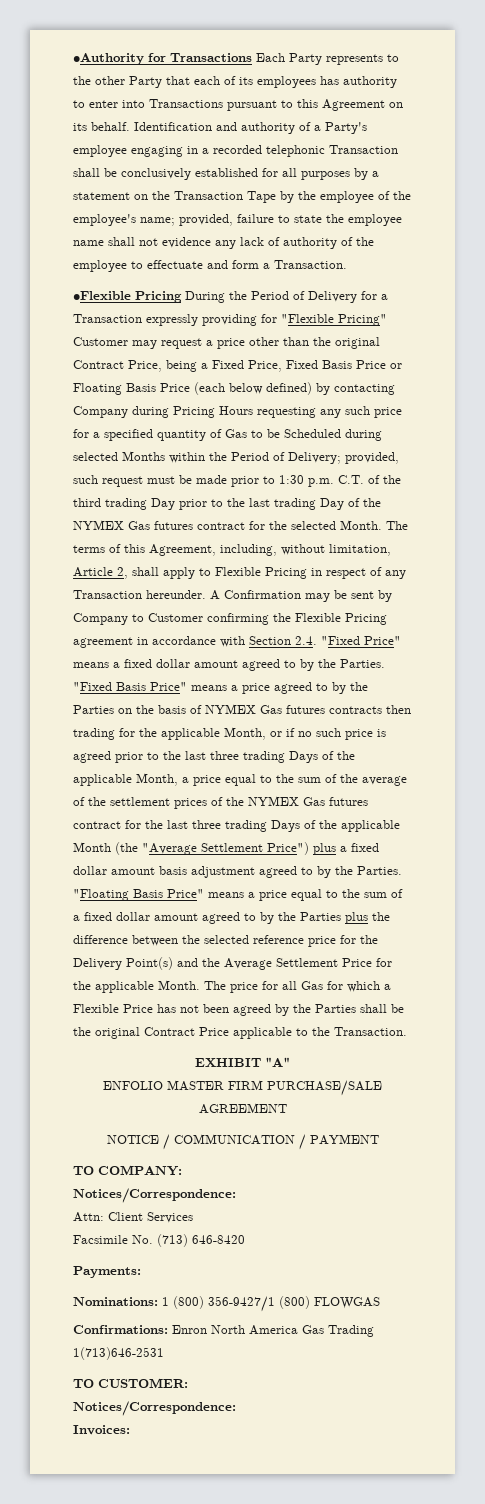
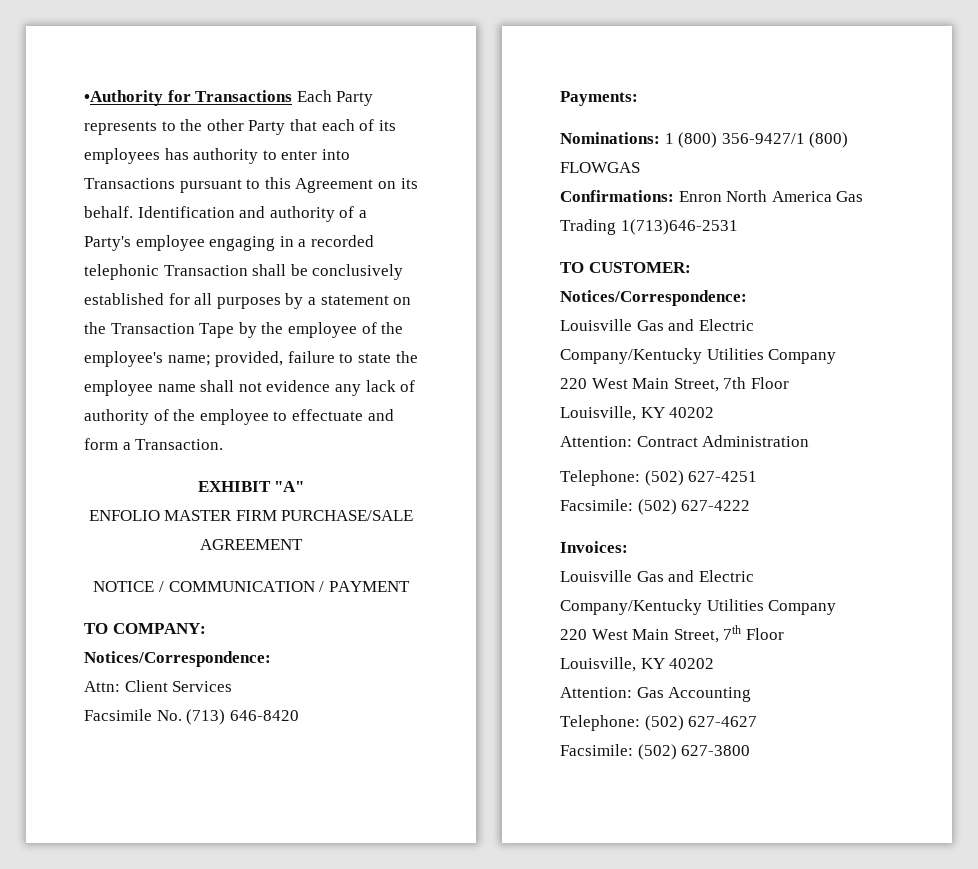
[73,291,388,303] [73,314,387,326] [73,337,380,349] [73,360,402,372] [73,382,395,395] [73,406,402,418] [73,429,382,441] [73,451,399,464] [73,475,401,487] [73,498,381,510] [73,520,408,530] [73,544,391,556] [73,567,406,579] [73,590,392,602] [73,613,387,625] [73,636,401,648] [73,659,385,671] [73,682,368,694] [73,704,411,714] [73,727,386,740] [73,751,355,763] [73,773,407,786] [73,796,368,809] [73,820,400,832] [73,842,379,855] [73,866,402,878] [73,889,403,901] [73,912,390,924] [73,935,378,947] [73,957,392,970] [73,980,391,993] [73,1004,404,1016] [73,1027,407,1039] // •Flexible Pricing During the Period of Delivery for a Transaction expressly providing for "Flexible Pricing" Customer may request a price other than the original Contract Price, being a Fixed Price, Fixed Basis Price or Floating Basis Price (each below defined) by contacting Company during Pricing Hours requesting any such price for a specified quantity of Gas to be Scheduled during selected Months within the Period of Delivery; provided, such request must be made prior to 1:30 p.m. C.T. of the third trading Day prior to the last trading Day of the NYMEX Gas futures contract for the selected Month. The terms of this Agreement, including, without limitation, Article 2, shall apply to Flexible Pricing in respect of any Transaction hereunder. A Confirmation may be sent by Company to Customer confirming the Flexible Pricing agreement in accordance with Section 2.4. "Fixed Price" means a fixed dollar amount agreed to by the Parties. "Fixed Basis Price" means a price agreed to by the Parties on the basis of NYMEX Gas futures contracts then trading for the applicable Month, or if no such price is agreed prior to the last three trading Days of the applicable Month, a price equal to the sum of the average of the settlement prices of the NYMEX Gas futures contract for the last three trading Days of the applicable Month (the "Average Settlement Price") plus a fixed dollar amount basis adjustment agreed to by the Parties. "Floating Basis Price" means a price equal to the sum of a fixed dollar amount agreed to by the Parties plus the difference between the selected reference price for the Delivery Point(s) and the Average Settlement Price for the applicable Month. The price for all Gas for which a Flexible Price has not been agreed by the Parties shall be the original Contract Price applicable to the Transaction. -> (224, 444) none
[73,1425,130,1435] Invoices: -> [560,319,754,331] [560,348,837,364] [560,377,789,392] [560,406,715,421] [560,435,810,447] [560,470,758,486] [560,499,751,515] [560,541,628,553] [560,570,754,582] [560,599,837,615] [560,625,784,643] [560,657,715,672] [560,687,752,702] [560,715,758,731] [560,744,751,760] Louisville Gas and Electric Company/Kentucky Utilities Company // 220 West Main Street, 7th Floor // Louisville, KY 40202 // Attention: Contract Administration // Telephone: (502) 627-4251 // Facsimile: (502) 627-4222 // Invoices: // Louisville Gas and Electric Company/Kentucky Utilities Company // 220 West Main Street, 7th Floor // Louisville, KY 40202 // Attention: Gas Accounting // Telephone: (502) 627-4627 // Facsimile: (502) 627-3800

